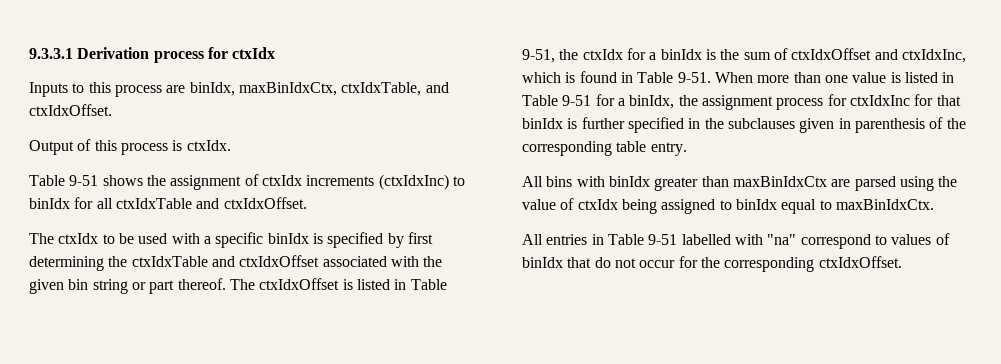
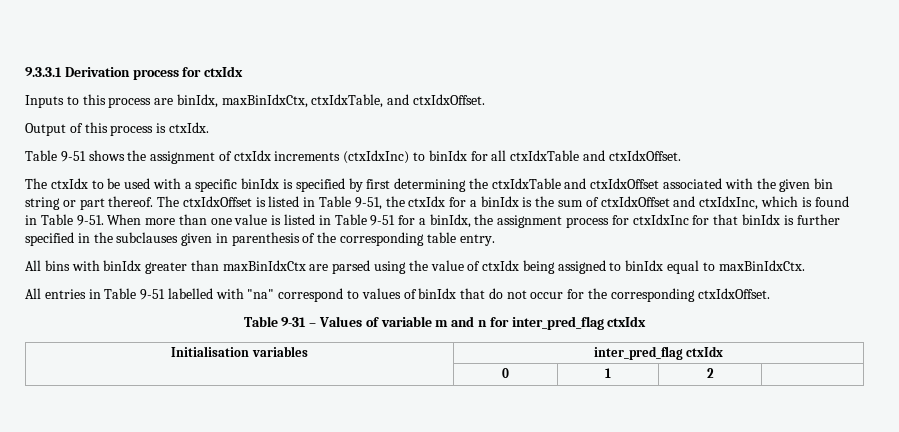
(902, 262) none -> [243,316,647,330] [171,346,308,357] [593,346,724,360] [502,368,509,378] [605,368,611,378] [706,368,714,378] // Table 9-31 – Values of variable m and n for inter_pred_flag ctxIdx // Initialisation variables | inter_pred_flag ctxIdx // | 0 | 1 | 2 |

